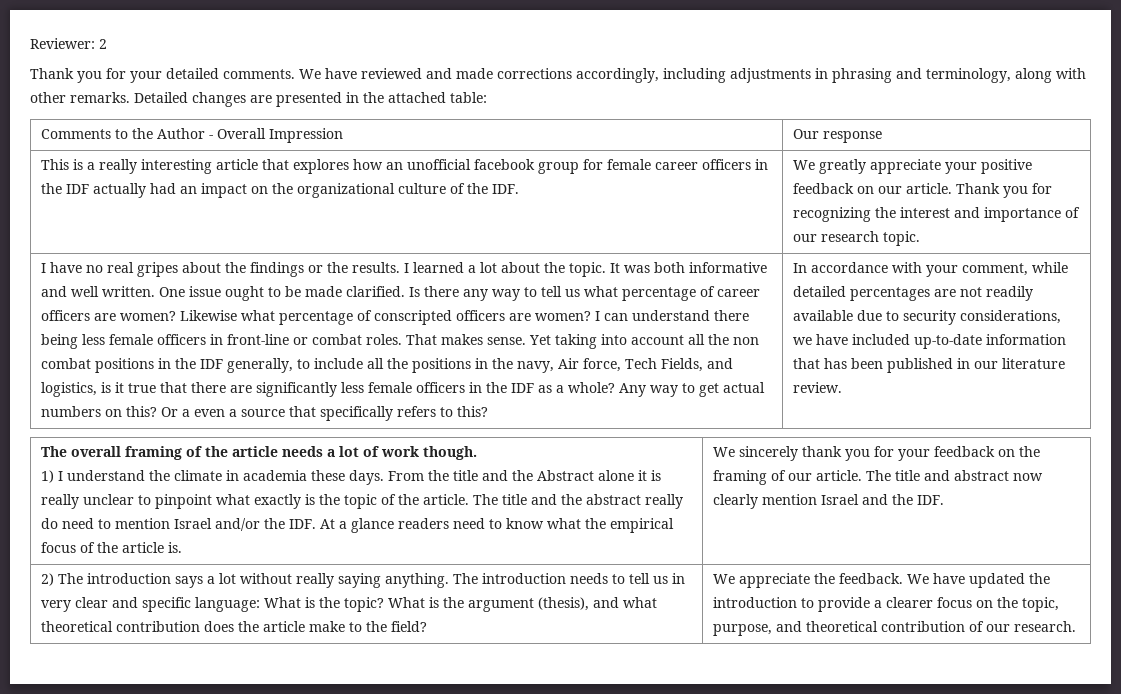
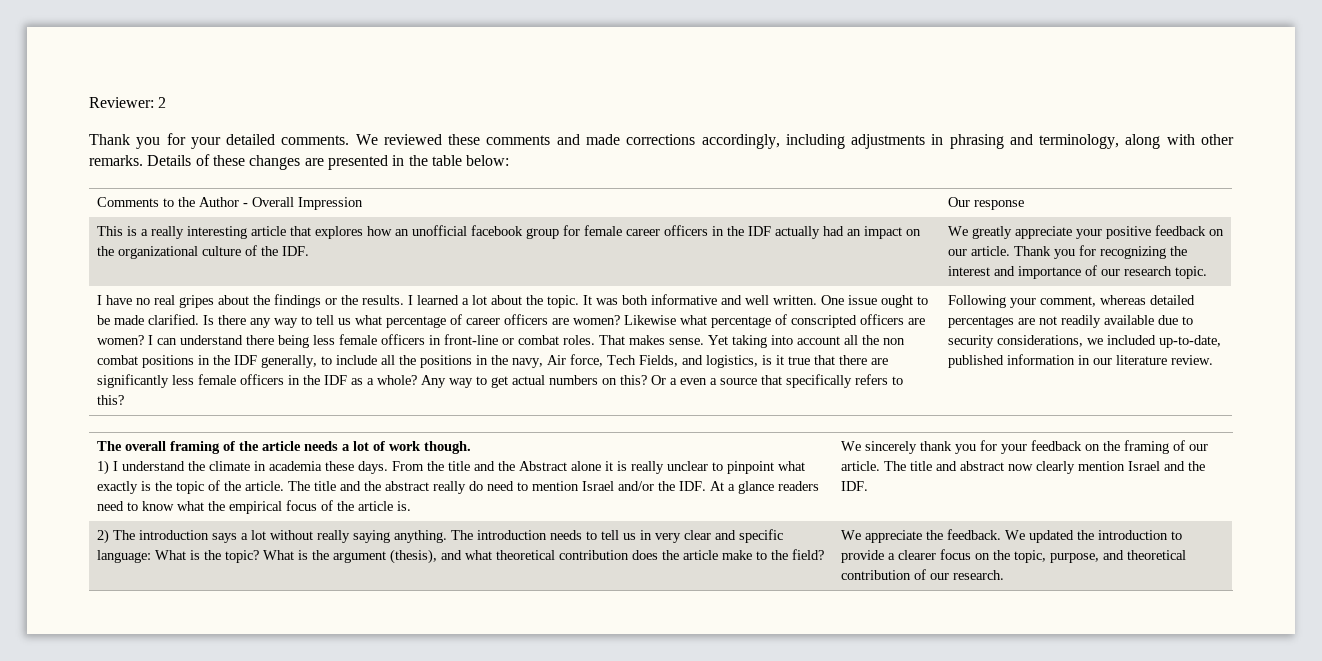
[325,68,422,79] have reviewed -> [383,134,551,145] reviewed these comments
[134,92,188,103] Detailed -> [147,154,245,166] Details of these
[388,92,487,103] attached table: -> [431,155,510,166] table below:
[792,262,922,273] In accordance with -> [947,295,1006,308] Following
[1031,262,1068,273] while -> [1099,295,1146,305] whereas
[815,334,1066,349] [792,358,953,373] have included up-to-date information that has been published -> [1106,335,1221,348] [947,354,1075,368] included up-to-date, published information
[932,573,965,584] have -> (1025, 535) none

